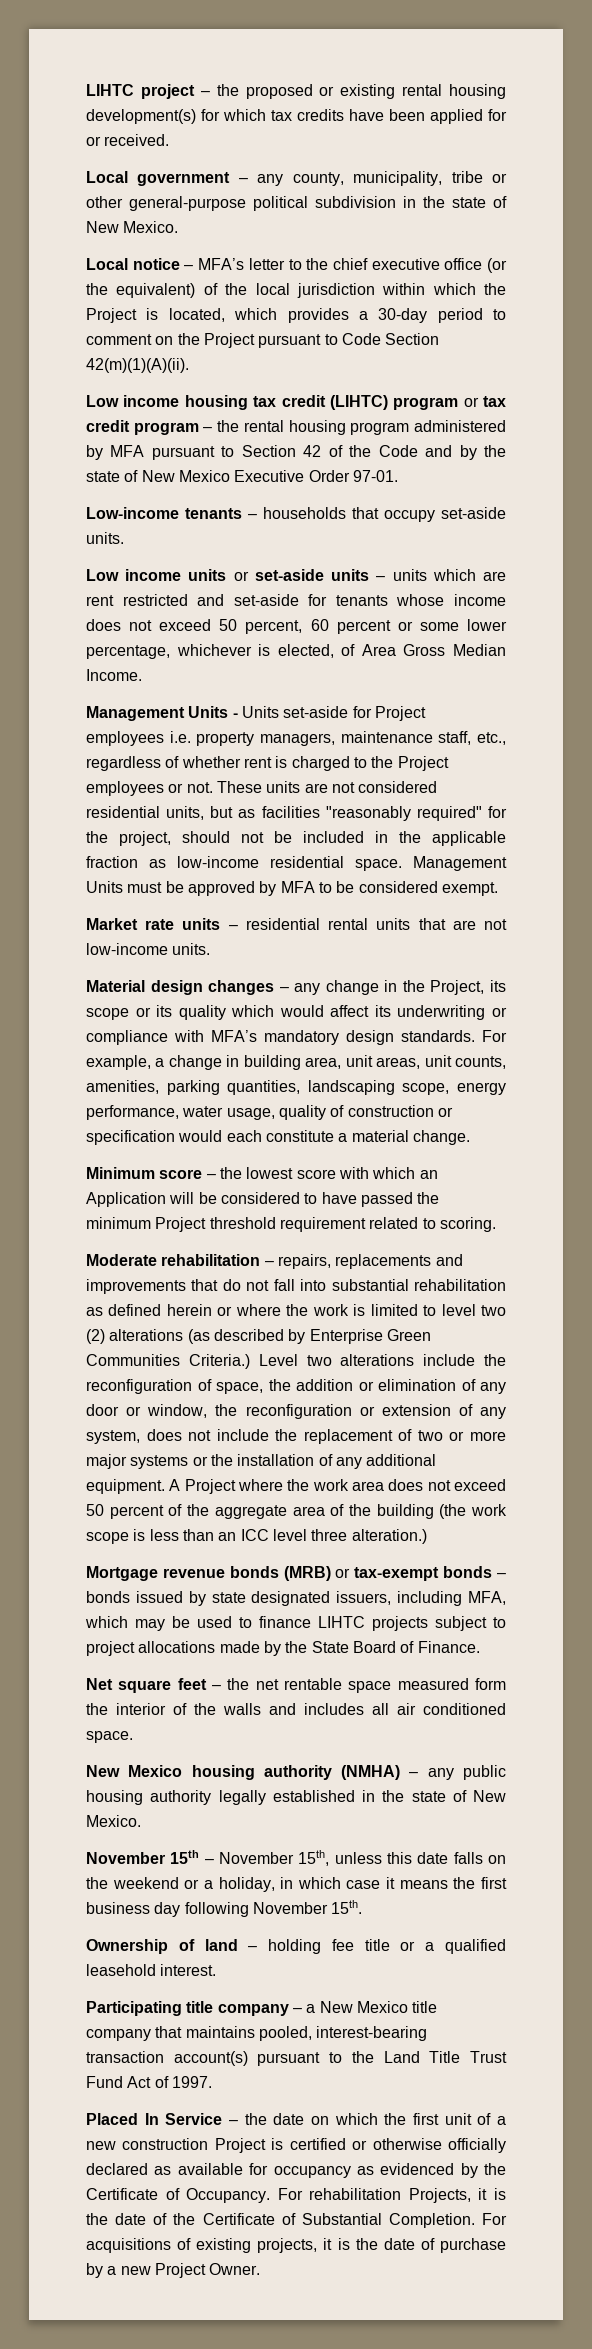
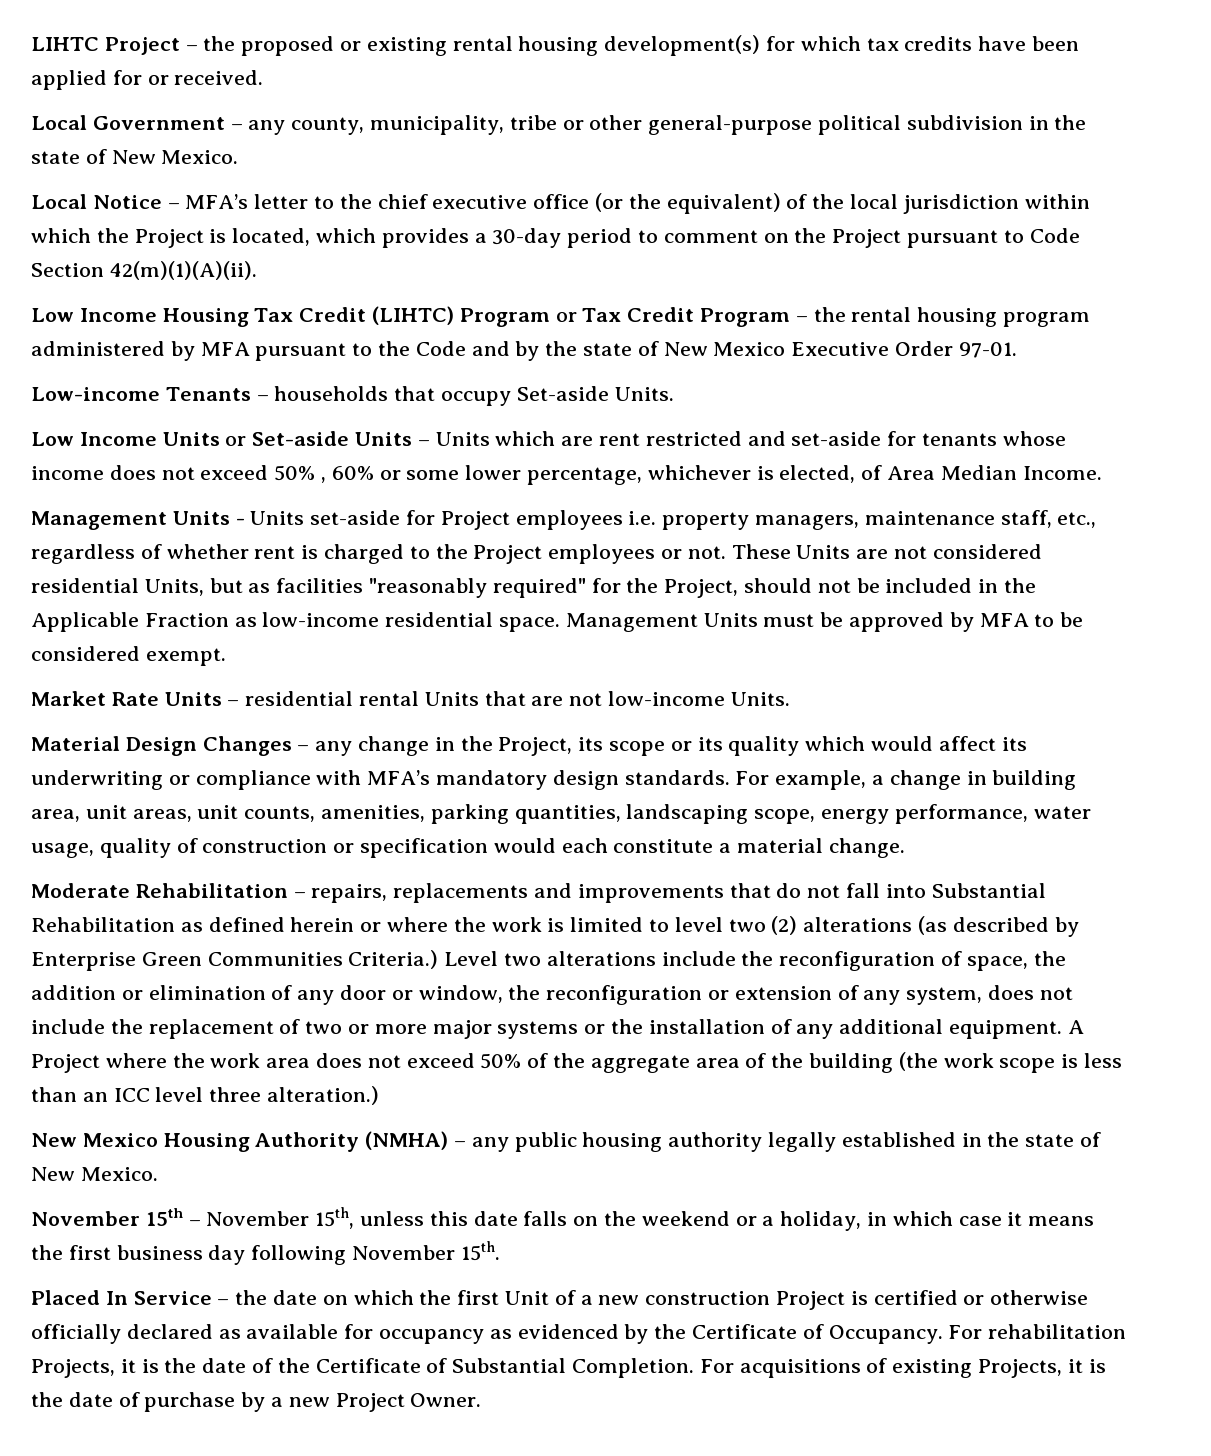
[86,84,195,99] LIHTC project -> [31,37,180,55] LIHTC Project
[137,172,231,186] government -> [92,116,225,130] Government
[132,258,180,270] notice -> [92,195,162,209] Notice
[123,395,506,410] [86,420,199,435] income housing tax credit (LIHTC) program or tax credit program -> [79,306,791,327] Income Housing Tax Credit (LIHTC) Program or Tax Credit Program
[241,445,343,457] Section 42 of -> (373, 349) none
[185,508,242,519] tenants -> [165,387,251,401] Tenants
[441,507,506,519] [86,532,124,544] [86,569,427,581] set-aside units. // Low income units or set-aside units – units -> [516,386,674,401] [31,431,490,446] Set-aside Units. // Low Income Units or Set-aside Units – Units
[219,619,391,634] 50 percent, 60 percent -> [274,465,374,483] 50% , 60%
[403,644,446,656] Gross -> (936, 473) none
[266,781,301,793] units -> [796,545,851,559] Units
[166,806,205,820] units, -> [144,579,204,596] Units,
[119,831,171,846] project, -> [664,579,739,598] Project,
[432,831,506,846] [86,856,138,868] applicable fraction -> [31,612,229,632] Applicable Fraction
[145,918,221,930] rate units -> [111,692,222,706] Rate Units
[376,918,411,930] units -> [424,692,479,706] Units
[172,943,211,955] units. -> [730,692,790,706] Units.
[150,980,275,995] design changes -> [125,736,292,756] Design Changes
[86,1167,438,1179] [86,1192,440,1207] [86,1217,496,1232] // Minimum score – the lowest score with which an Application will be considered to have passed the minimum Project threshold requirement related to scoring. -> (905, 848) none
[161,1254,261,1266] rehabilitation -> [135,883,288,898] Rehabilitation
[331,1279,506,1291] substantial rehabilitation -> [931,883,1046,898] [31,917,175,932] Substantial Rehabilitation
[86,1504,164,1519] 50 percent -> [480,1053,522,1069] 50%
[86,1566,506,1581] [86,1591,506,1606] [85,1616,506,1631] [86,1641,480,1656] [86,1678,506,1693] [86,1703,506,1715] [86,1731,133,1743] [86,1765,332,1780] // Mortgage revenue bonds (MRB) or tax-exempt bonds – bonds issued by state designated issuers, including MFA, which may be used to finance LIHTC projects subject to project allocations made by the State Board of Finance. // Net square feet – the net rentable space measured form the interior of the walls and includes all air conditioned space. // New Mexico housing authority -> [31,1132,360,1152] // New Mexico Housing Authority
[86,1939,506,1954] [86,1964,217,1976] [86,2001,438,2016] [86,2026,428,2041] [86,2051,508,2066] [86,2076,212,2088] // Ownership of land – holding fee title or a qualified leasehold interest. // Participating title company – a New Mexico title company that maintains pooled, interest-bearing transaction account(s) pursuant to the Land Title Trust Fund Act of 1997. -> (500, 1251) none
[444,2113,472,2125] unit -> [505,1291,550,1305] Unit
[257,2238,318,2253] projects, -> [978,1359,1063,1378] Projects,

